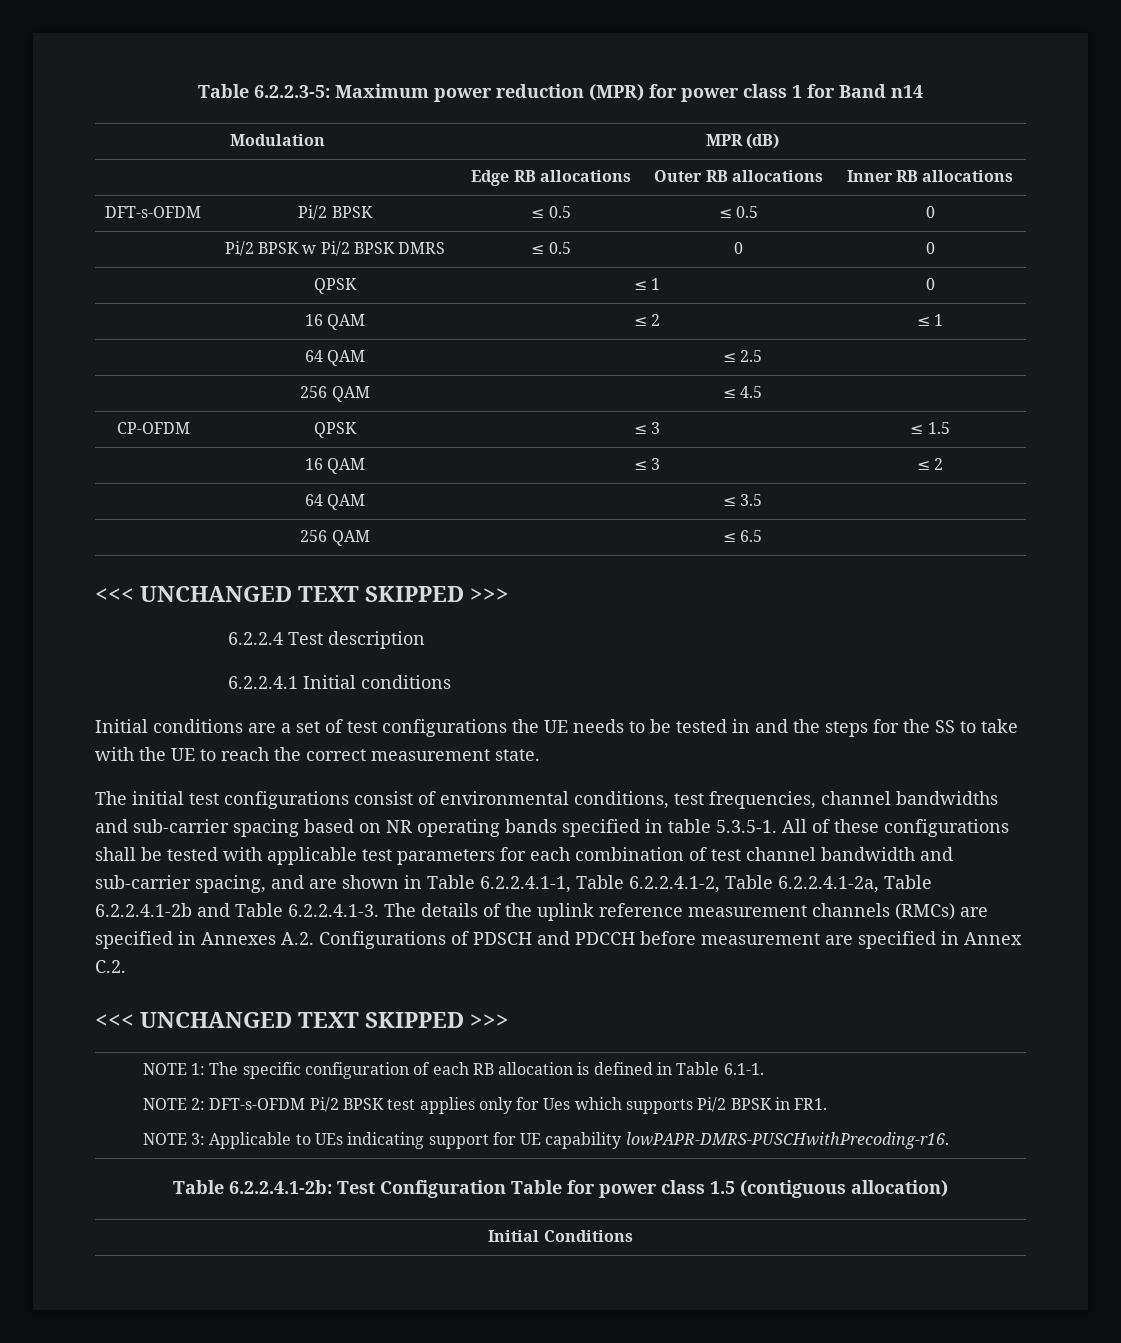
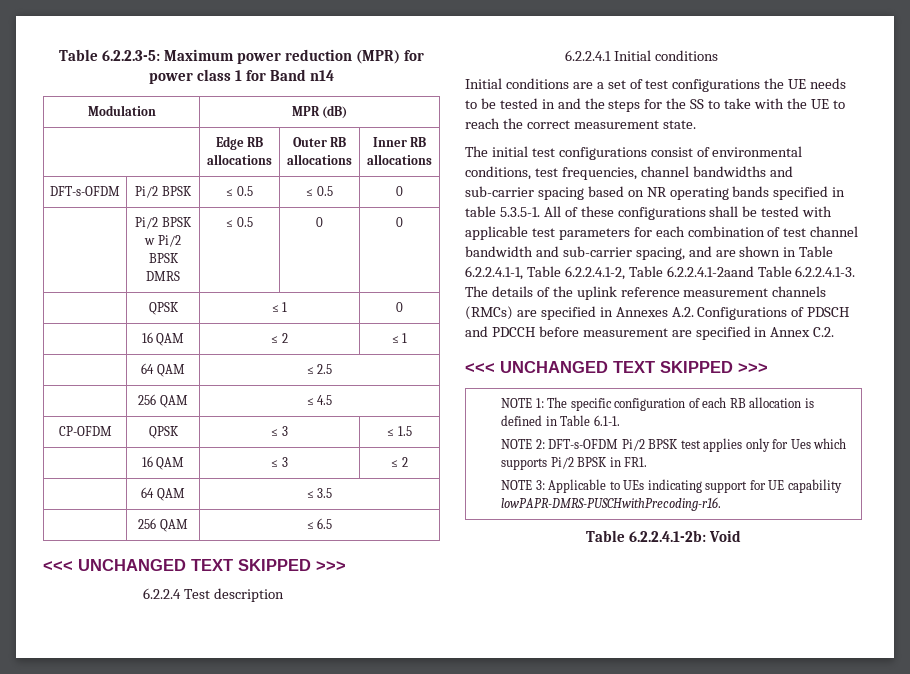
[778,875,932,893] [95,903,230,917] 6.2.2.4.1-2a, Table 6.2.2.4.1-2b and -> [666,266,754,277] 6.2.2.4.1-2aand
[337,1180,948,1198] [488,1230,633,1242] Test Configuration Table for power class 1.5 (contiguous allocation) // Initial Conditions -> [708,530,741,542] Void

